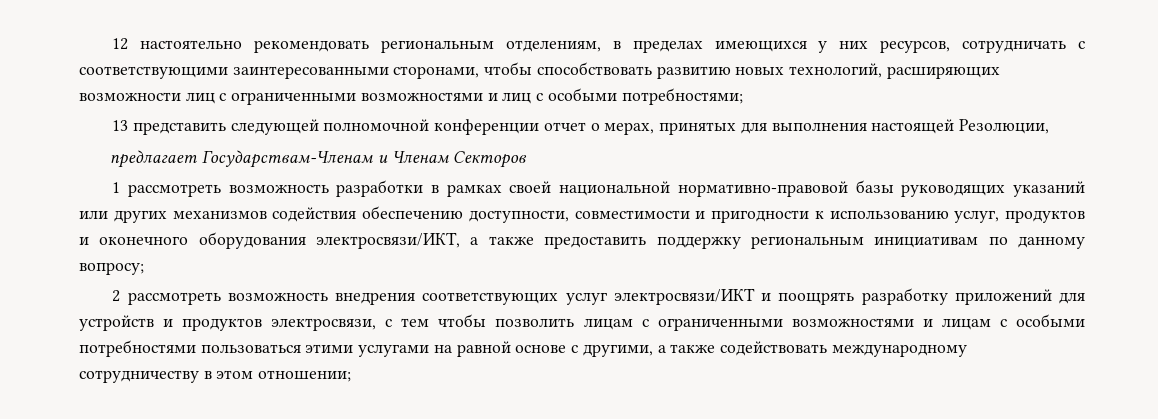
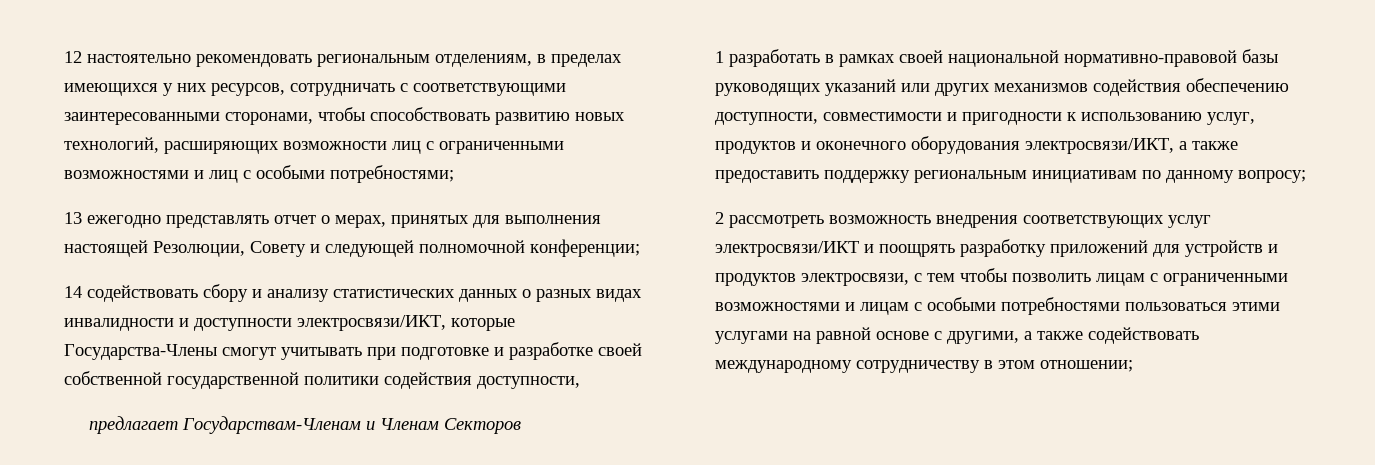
[132,119,540,135] представить следующей полномочной конференции -> [87,215,269,228] ежегодно представлять
(1049, 126) none -> [250,239,640,257] [64,284,642,302] [64,315,515,331] [64,342,642,360] [64,371,580,389] Совету и следующей полномочной конференции; // 14 содействовать сбору и анализу статистических данных о разных видах инвалидности и доступности электросвязи/ИКТ, которые Государства-Члены смогут учитывать при подготовке и разработке своей собственной государственной политики содействия доступности,
[127,180,424,197] рассмотреть возможность разработки -> [729,49,820,67] разработать

